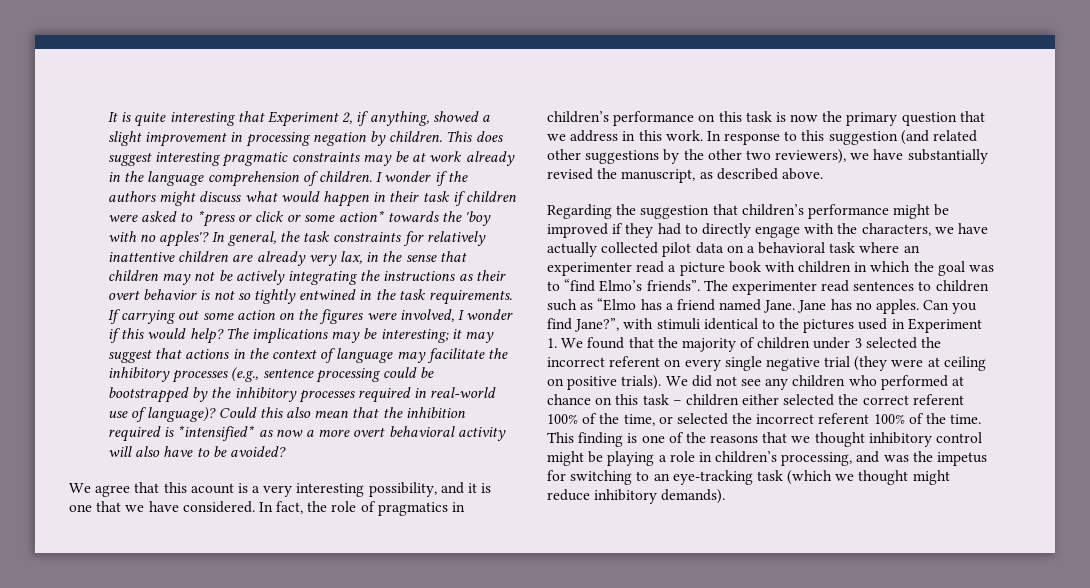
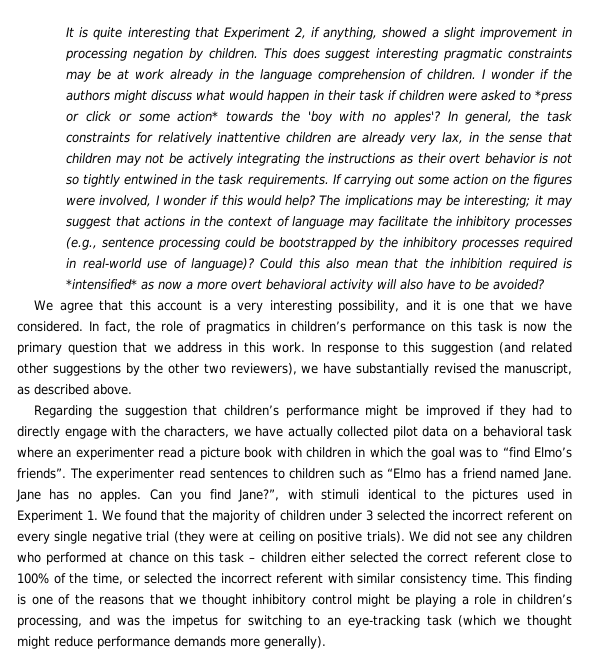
[190,483,234,494] acount -> [157,300,203,311] account
(964, 399) none -> [525,552,572,563] close to
[873,413,947,424] 100% of the -> [327,573,468,586] with similar consistency
[594,489,726,504] inhibitory demands). -> [97,636,326,649] performance demands more generally).

